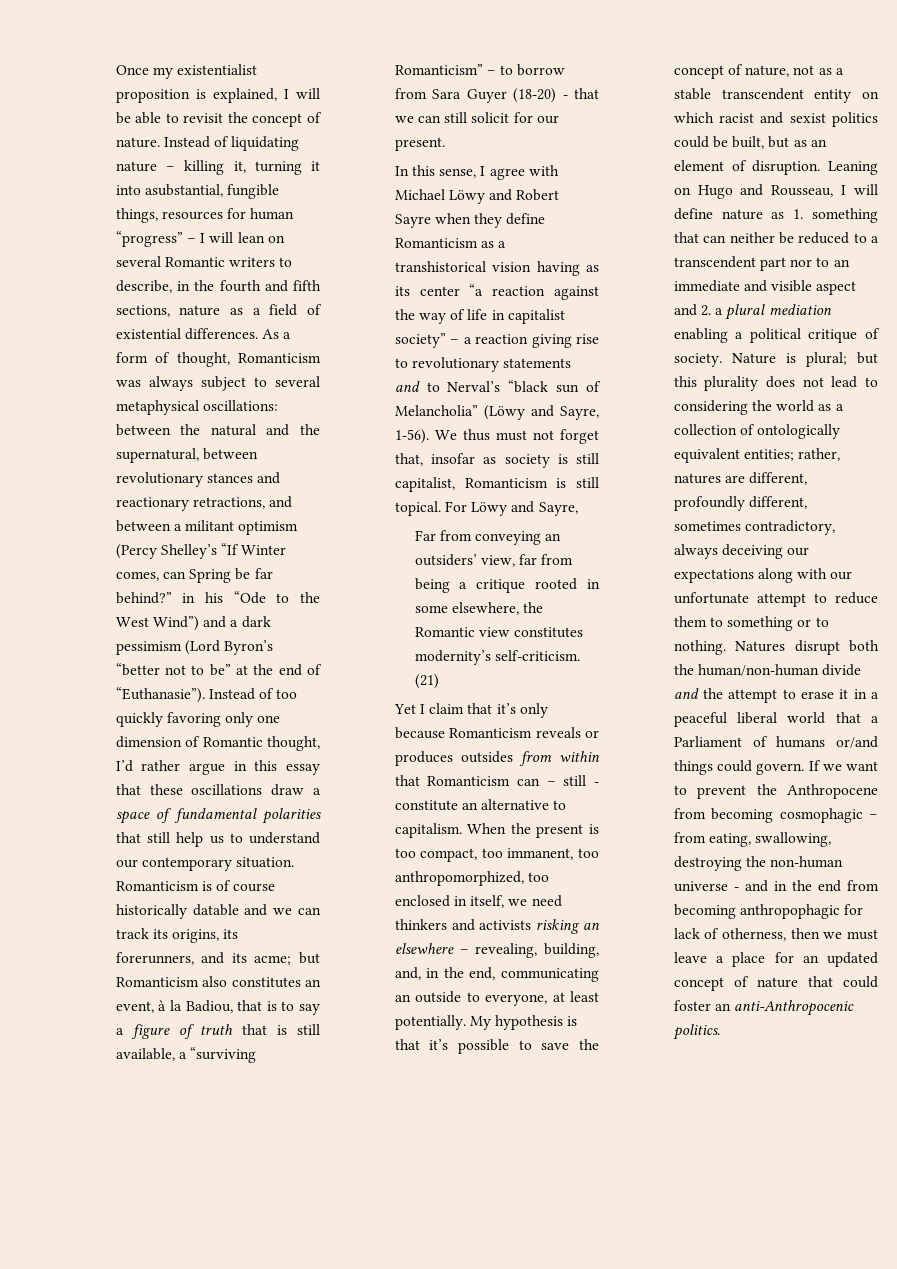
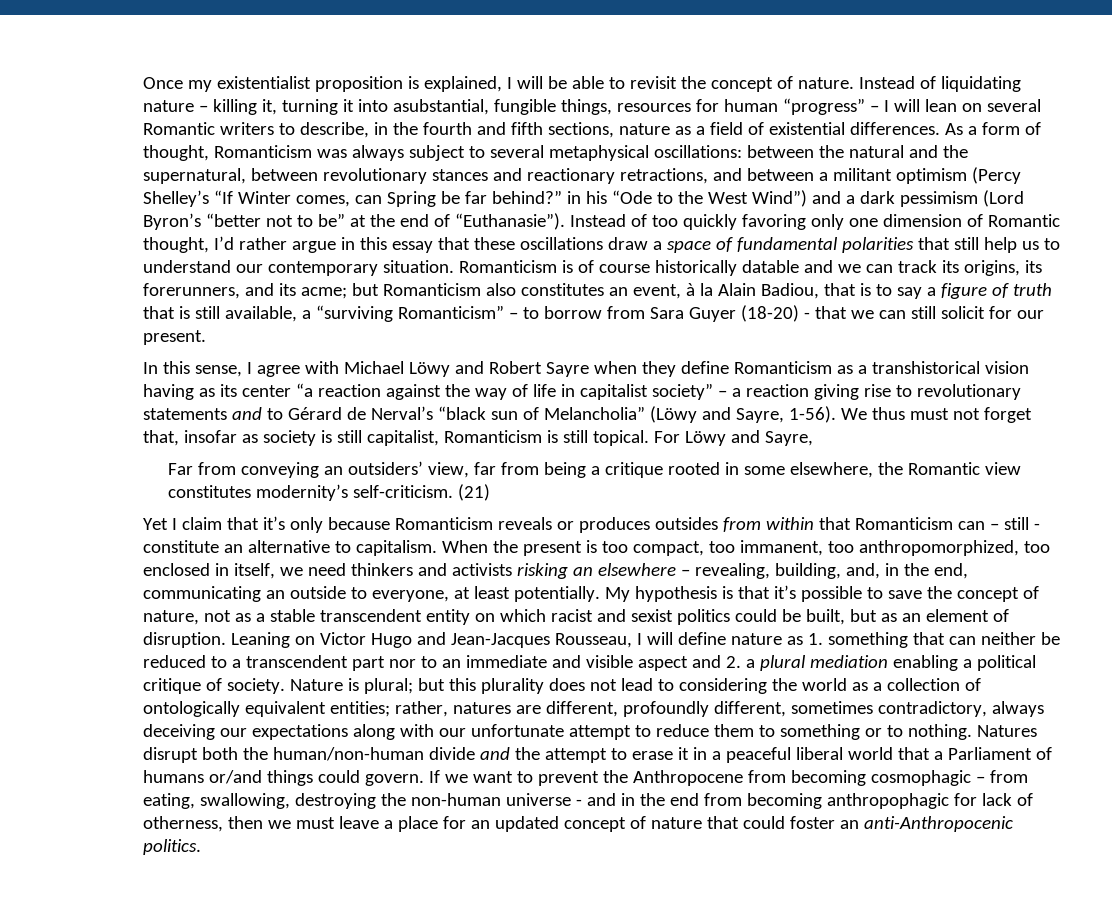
(182, 1005) none -> [718,283,757,296] Alain
(440, 387) none -> [288,407,367,420] Gérard de
(691, 191) none -> [320,632,367,645] Victor
(764, 190) none -> [451,633,551,648] Jean-Jacques

